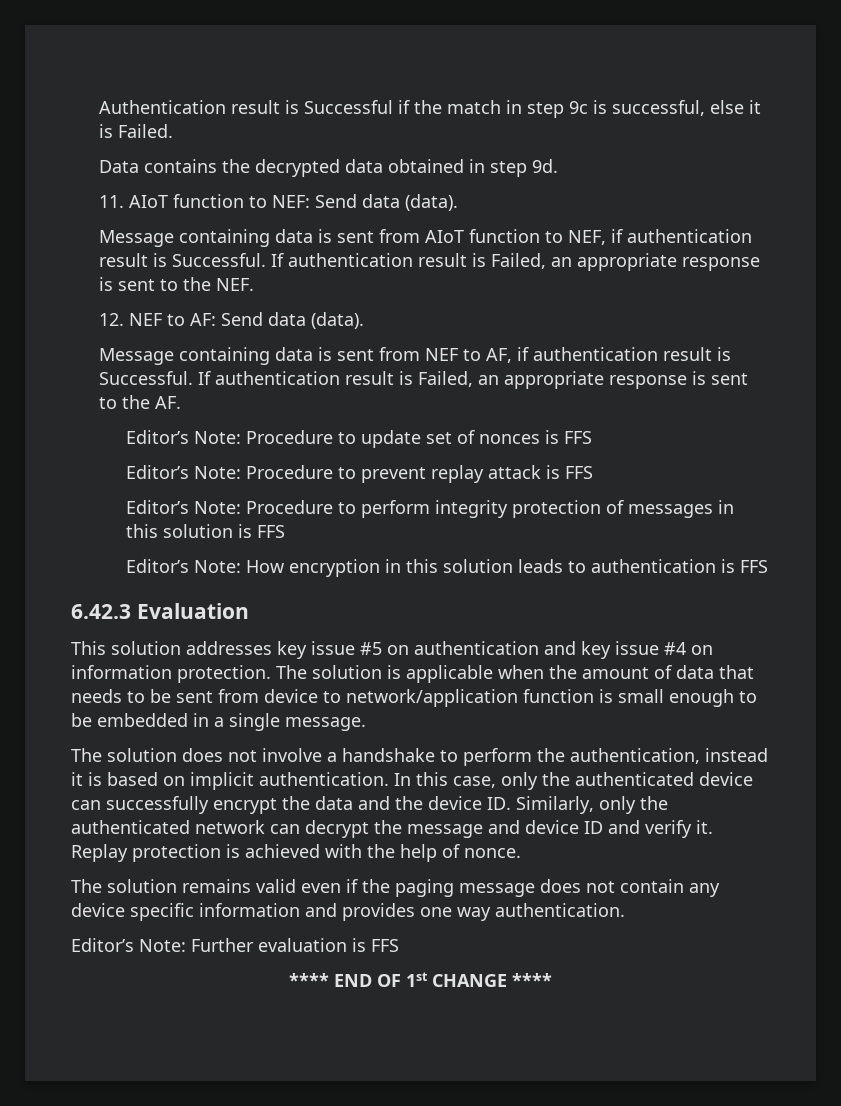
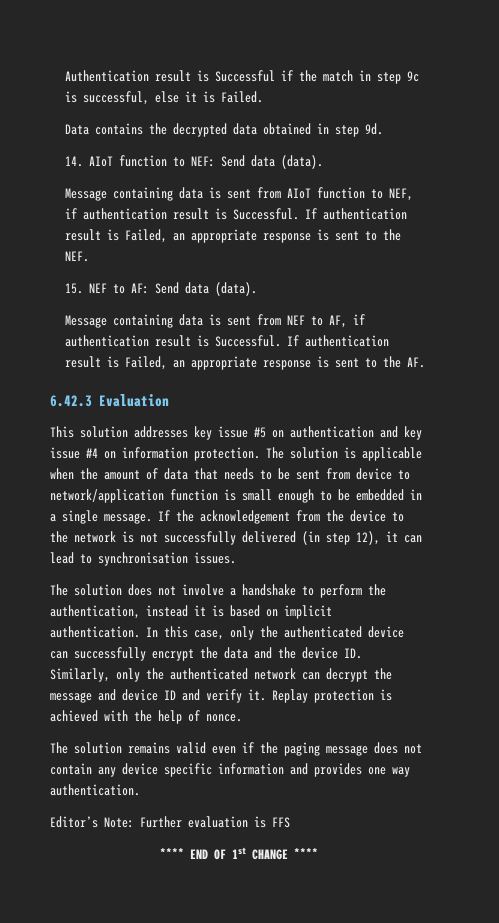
[98,195,124,208] 11. -> [65,156,84,167] 14.
[98,313,124,326] 12. -> [65,283,84,294] 15.
[126,430,593,448] [126,465,594,483] [126,500,735,518] [126,524,286,538] [126,559,769,577] // Editor’s Note: Procedure to update set of nonces is FFS // Editor’s Note: Procedure to prevent replay attack is FFS // Editor’s Note: Procedure to perform integrity protection of messages in this solution is FFS // Editor’s Note: How encryption in this solution leads to authentication is FFS -> (426, 362) none
(366, 724) none -> [158,510,404,524] [50,531,422,545] [50,552,236,566] If the acknowledgement from the device to the network is not successfully delivered (in step 12), it can lead to synchronisation issues.

